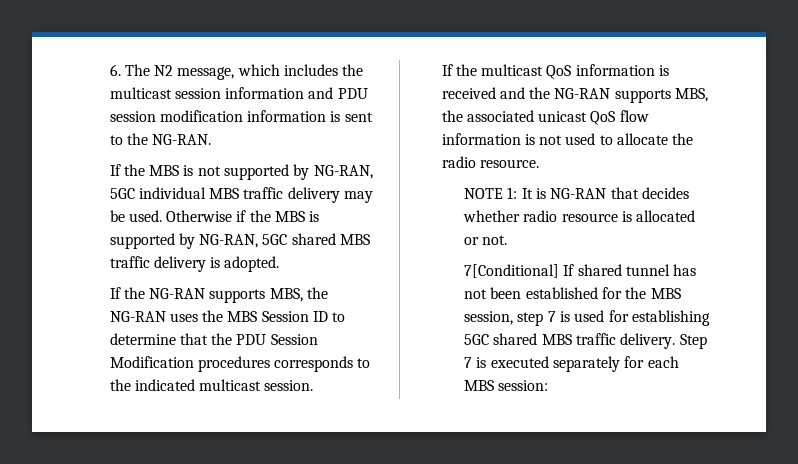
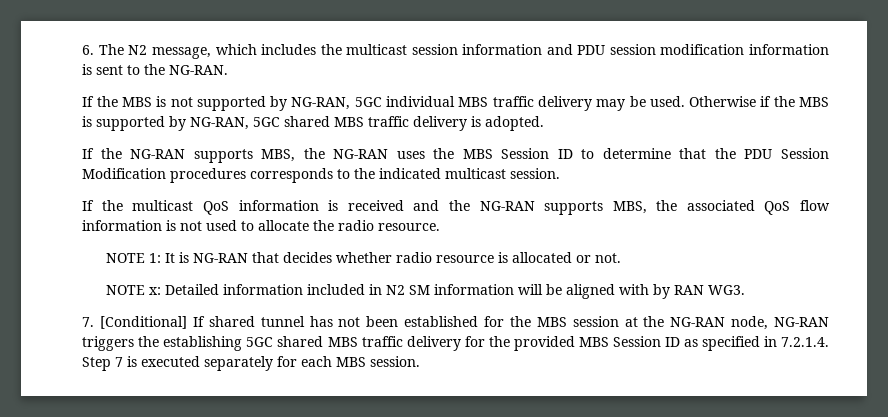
[538,111,588,122] unicast -> (755, 205) none
[464,264,560,278] 7[Conditional] -> [105,284,745,299] [82,316,188,329] NOTE x: Detailed information included in N2 SM information will be aligned with by RAN WG3. // 7. [Conditional]
[464,310,629,326] session, step 7 is used for -> [572,316,830,330] [82,336,160,351] session at the NG-RAN node, NG-RAN triggers the
[620,333,676,349] delivery. -> [406,336,829,351] delivery for the provided MBS Session ID as specified in 7.2.1.4.
[498,380,549,391] session: -> [370,356,421,367] session.

